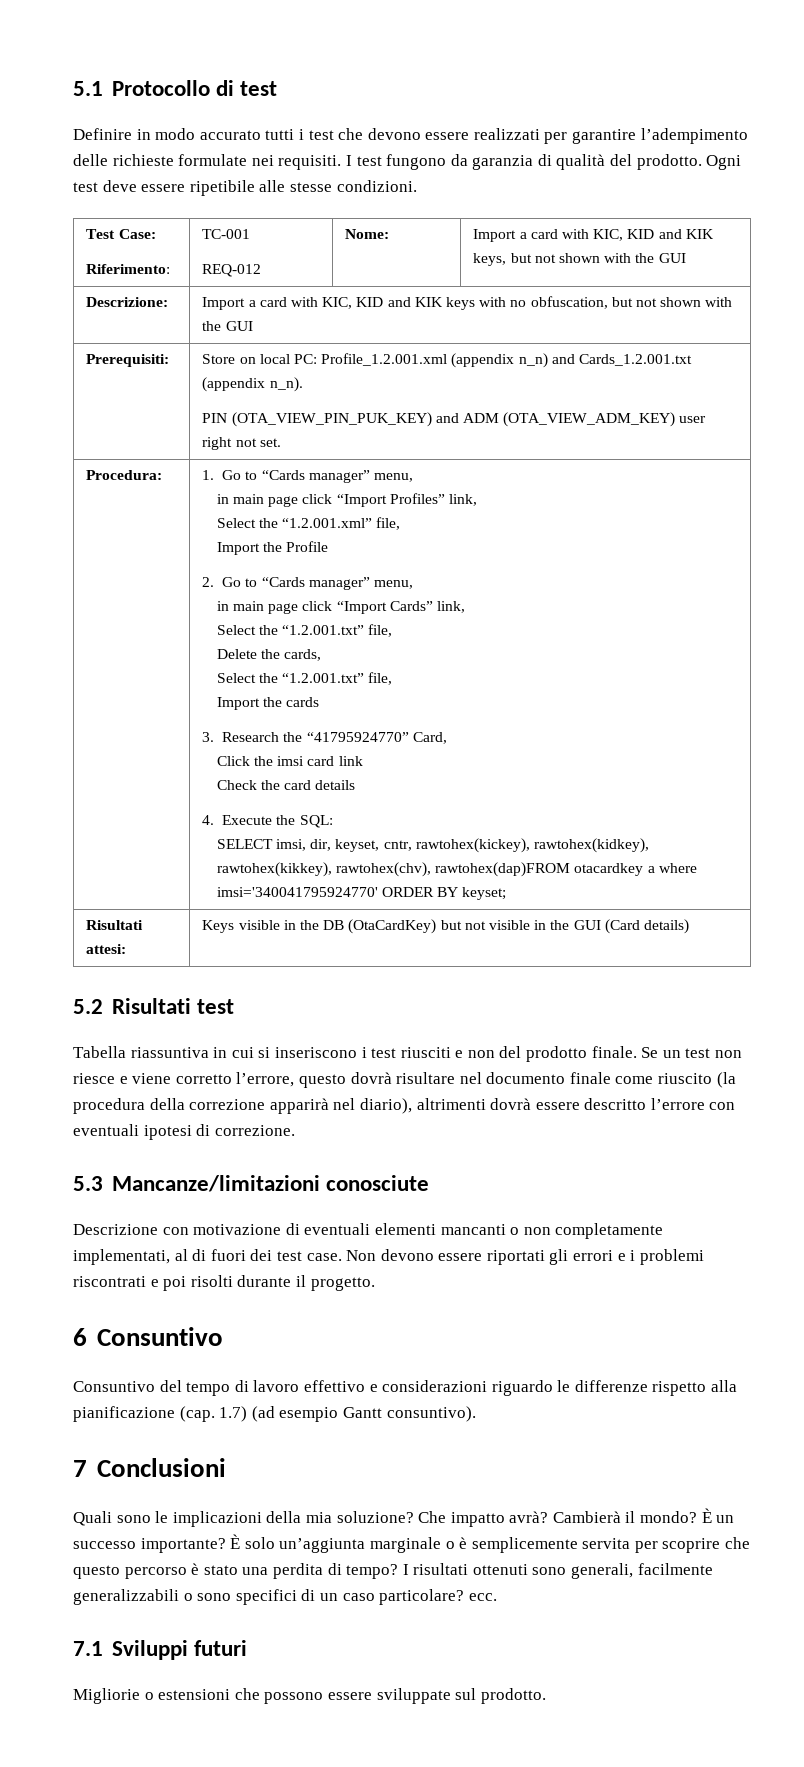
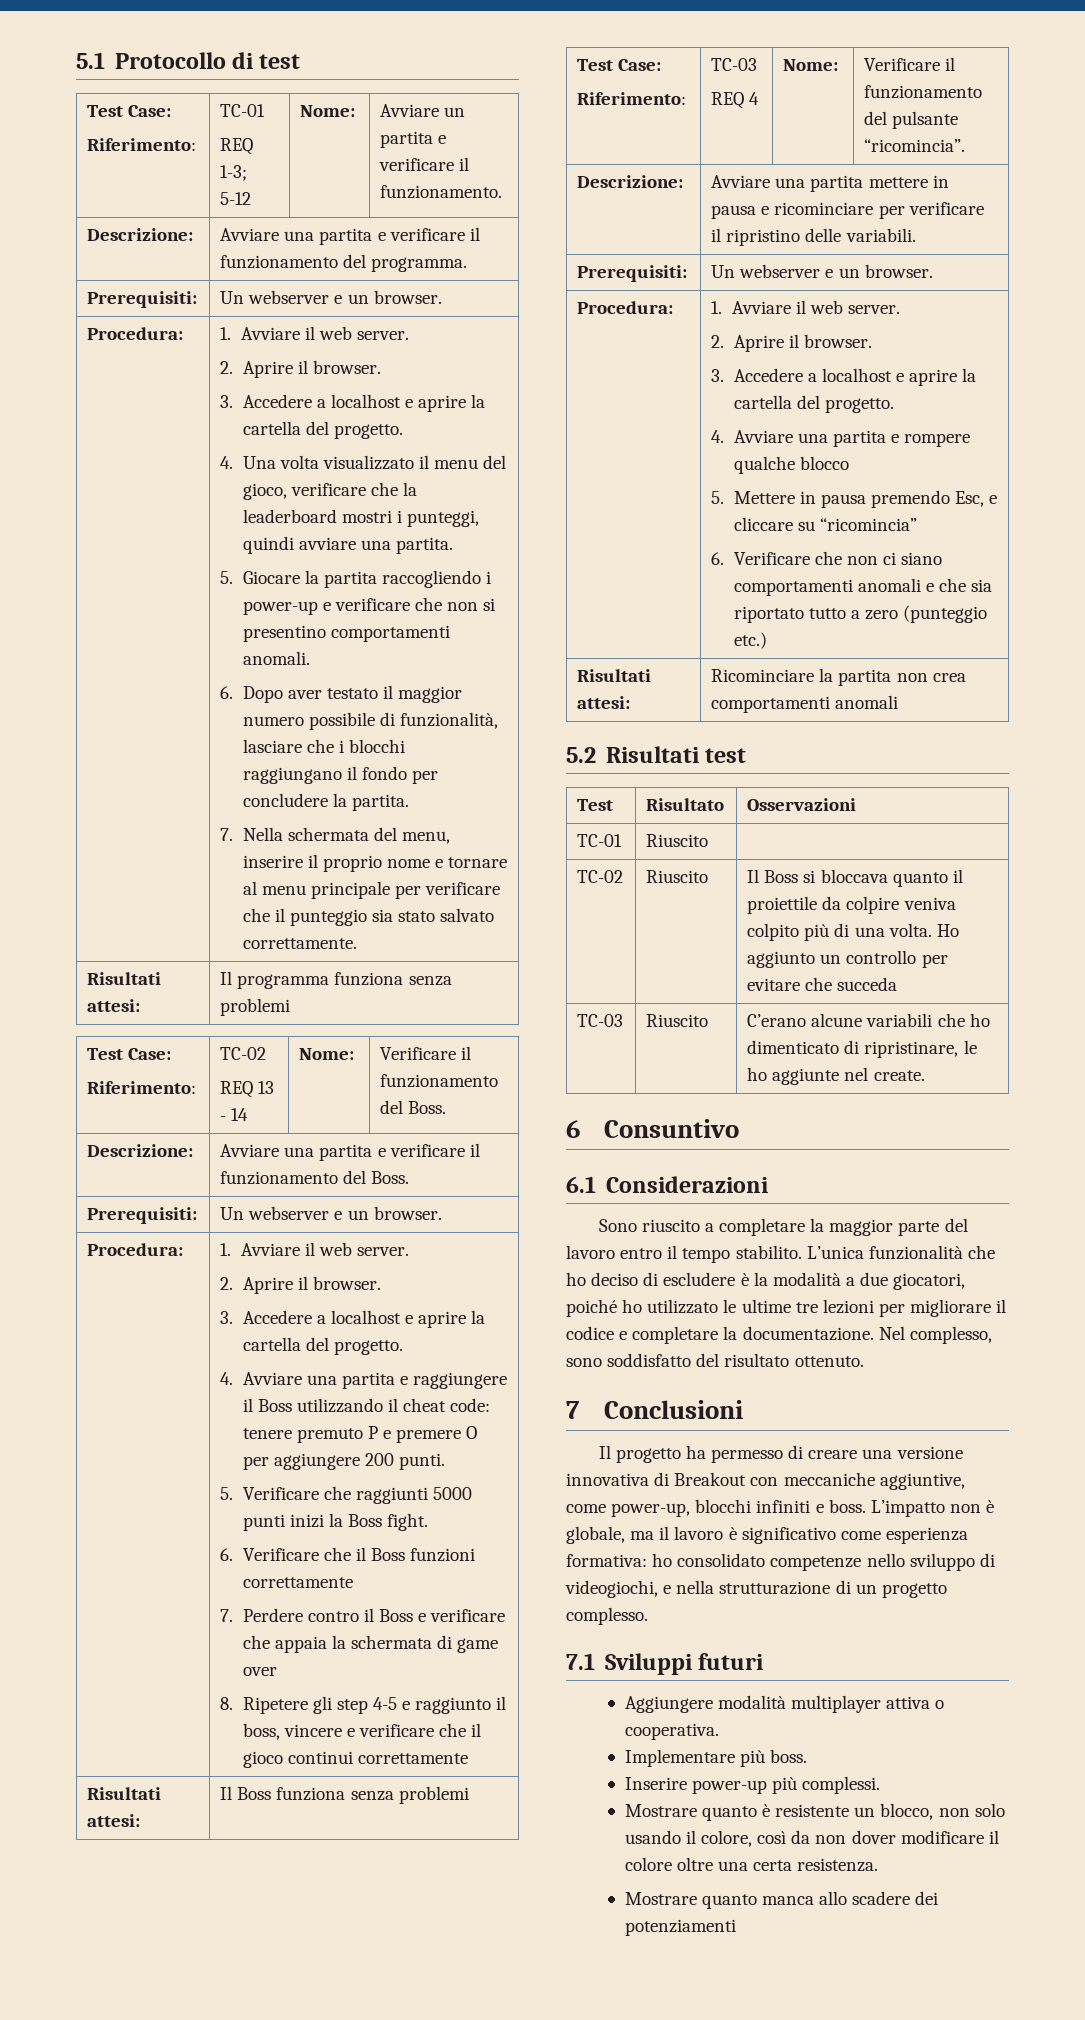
[73,128,748,144] [73,154,742,170] [73,180,417,196] [86,229,156,239] [86,264,171,274] [202,229,251,239] [202,264,262,277] [345,229,390,239] [473,229,714,242] [473,253,686,266] [86,297,169,307] [202,296,733,310] [202,321,253,331] [86,354,170,367] [202,353,692,368] [202,377,303,392] [202,412,707,427] [202,437,281,450] [86,470,163,480] [202,470,413,483] [216,493,477,507] [216,517,401,530] [216,541,329,555] [202,577,413,590] [216,601,465,614] [216,624,393,637] [216,649,322,661] [216,672,393,685] [216,697,320,710] [202,732,447,744] [216,756,363,766] [216,780,356,790] [202,815,333,828] [216,838,649,853] [216,862,697,877] [216,887,507,900] [86,920,144,930] [86,944,127,954] [202,919,689,934] [73,998,234,1014] [73,1046,743,1062] [73,1072,736,1088] [73,1098,736,1114] [73,1124,295,1140] [73,1175,429,1192] [73,1223,664,1239] [73,1249,704,1265] [73,1275,375,1291] [73,1327,223,1346] [73,1380,738,1396] [73,1406,476,1422] [73,1458,226,1477] [73,1508,735,1527] [73,1534,751,1553] [73,1563,713,1579] [73,1589,497,1605] [73,1640,247,1660] [73,1688,546,1704] // Definire in modo accurato tutti i test che devono essere realizzati per garantire l’adempimento delle richieste formulate nei requisiti. I test fungono da garanzia di qualità del prodotto. Ogni test deve essere ripetibile alle stesse condizioni. // Test Case: // Riferimento: | TC-001 // REQ-012 | Nome: | Import a card with KIC, KID and KIK keys, but not shown with the GUI // Descrizione: | Import a card with KIC, KID and KIK keys with no obfuscation, but not shown with the GUI // Prerequisiti: | Store on local PC: Profile_1.2.001.xml (appendix n_n) and Cards_1.2.001.txt (appendix n_n). // PIN (OTA_VIEW_PIN_PUK_KEY) and ADM (OTA_VIEW_ADM_KEY) user right not set. // Procedura: | 1. Go to “Cards manager” menu, // in main page click “Import Profiles” link, // Select the “1.2.001.xml” file, // Import the Profile // 2. Go to “Cards manager” menu, // in main page click “Import Cards” link, // Select the “1.2.001.txt” file, // Delete the cards, // Select the “1.2.001.txt” file, // Import the cards // 3. Research the “41795924770” Card, // Click the imsi card link // Check the card details // 4. Execute the SQL: // SELECT imsi, dir, keyset, cntr, rawtohex(kickey), rawtohex(kidkey), rawtohex(kikkey), rawtohex(chv), rawtohex(dap)FROM otacardkey a where imsi='340041795924770' ORDER BY keyset; // Risultati attesi: | Keys visible in the DB (OtaCardKey) but not visible in the GUI (Card details) // 5.2 Risultati test // Tabella riassuntiva in cui si inseriscono i test riusciti e non del prodotto finale. Se un test non riesce e viene corretto l’errore, questo dovrà risultare nel documento finale come riuscito (la procedura della correzione apparirà nel diario), altrimenti dovrà essere descritto l’errore con eventuali ipotesi di correzione. // 5.3 Mancanze/limitazioni conosciute // Descrizione con motivazione di eventuali elementi mancanti o non completamente implementati, al di fuori dei test case. Non devono essere riportati gli errori e i problemi riscontrati e poi risolti durante il progetto. // 6 Consuntivo // Consuntivo del tempo di lavoro effettivo e considerazioni riguardo le differenze rispetto alla pianificazione (cap. 1.7) (ad esempio Gantt consuntivo). // 7 Conclusioni // Quali sono le implicazioni della mia soluzione? Che impatto avrà? Cambierà il mondo? È un successo importante? È solo un’aggiunta marginale o è semplicemente servita per scoprire che questo percorso è stato una perdita di tempo? I risultati ottenuti sono generali, facilmente generalizzabili o sono specifici di un caso particolare? ecc. // 7.1 Sviluppi futuri // Migliorie o estensioni che possono essere sviluppate sul prodotto. -> [87,105,172,117] [87,138,197,151] [220,104,266,117] [220,138,254,155] [220,165,248,181] [220,192,252,205] [300,105,356,117] [380,104,466,117] [380,131,447,148] [379,157,470,171] [380,185,503,199] [87,228,194,241] [220,227,480,245] [220,254,468,272] [87,291,198,308] [220,290,442,304] [87,327,184,340] [220,326,410,340] [220,360,381,378] [220,394,486,412] [242,421,403,439] [220,455,507,470] [242,482,418,500] [242,509,480,527] [242,536,454,554] [220,570,492,588] [242,597,496,615] [242,625,450,642] [242,651,310,665] [220,685,463,703] [242,712,499,730] [242,739,406,753] [242,766,439,784] [242,793,409,811] [220,827,451,844] [242,854,508,872] [242,881,501,899] [242,908,495,926] [242,938,357,949] [87,972,162,985] [87,999,141,1012] [220,971,452,989] [220,998,291,1016] [87,1048,172,1060] [87,1081,197,1094] [220,1047,267,1060] [220,1081,275,1098] [220,1108,249,1121] [299,1048,355,1060] [380,1046,472,1060] [380,1074,499,1088] [380,1100,447,1114] [87,1144,194,1157] [220,1143,480,1161] [220,1170,410,1185] [87,1207,198,1224] [220,1206,442,1220] [87,1243,184,1256] [220,1242,410,1256] [220,1276,381,1294] [220,1310,486,1328] [242,1337,403,1355] [220,1372,508,1389] [242,1398,491,1413] [242,1426,478,1443] [242,1453,446,1470] [220,1486,473,1504] [242,1513,429,1531] [220,1547,476,1562] [242,1577,353,1588] [220,1608,506,1622] [242,1635,499,1653] [242,1667,277,1676] [220,1696,507,1714] [242,1723,482,1740] [242,1751,468,1768] [87,1787,162,1800] [87,1814,141,1827] [220,1786,469,1804] [577,59,662,71] [577,92,687,105] [711,58,758,71] [711,92,760,109] [783,59,839,71] [864,57,956,71] [864,85,983,99] [864,111,959,129] [864,139,966,152] [577,175,684,188] [711,175,949,192] [711,202,984,219] [711,228,916,246] [577,265,688,282] [711,264,933,278] [577,301,674,314] [711,300,901,314] [711,334,872,352] [711,368,977,386] [733,395,894,413] [711,430,971,447] [733,456,849,474] [711,490,998,508] [733,517,917,531] [711,551,943,565] [733,578,993,596] [733,605,988,623] [733,632,767,649] [577,669,652,682] [577,696,631,709] [711,668,966,686] [711,695,899,713] [566,746,746,763] [577,799,614,811] [646,798,725,811] [747,798,857,811] [577,834,623,847] [646,834,709,847] [577,870,624,883] [646,870,709,883] [747,869,963,887] [747,896,956,914] [747,923,959,941] [747,950,948,968] [747,977,898,991] [577,1014,624,1027] [646,1014,709,1027] [747,1013,990,1027] [747,1040,977,1058] [747,1067,925,1085] [566,1119,739,1138] [566,1176,769,1193] [598,1218,968,1236] [566,1245,995,1263] [566,1272,966,1290] [566,1299,1007,1317] [566,1326,992,1344] [566,1353,864,1367] [566,1400,743,1419] [598,1445,963,1463] [566,1472,965,1490] [566,1499,995,1517] [566,1526,968,1544] [566,1553,995,1571] [565,1580,947,1598] [566,1607,648,1625] [566,1653,764,1675] [624,1695,945,1713] [624,1723,719,1740] [624,1749,808,1767] [624,1776,881,1794] [624,1803,1005,1821] [624,1830,999,1847] [624,1857,879,1872] [624,1891,939,1909] [624,1919,736,1936] // Test Case: // Riferimento: | TC-01 // REQ 1-3; 5-12 | Nome: | Avviare un partita e verificare il funzionamento. // Descrizione: | Avviare una partita e verificare il funzionamento del programma. // Prerequisiti: | Un webserver e un browser. // Procedura: | 1. Avviare il web server. // 2. Aprire il browser. // 3. Accedere a localhost e aprire la cartella del progetto. // 4. Una volta visualizzato il menu del gioco, verificare che la leaderboard mostri i punteggi, quindi avviare una partita. // 5. Giocare la partita raccogliendo i power-up e verificare che non si presentino comportamenti anomali. // 6. Dopo aver testato il maggior numero possibile di funzionalità, lasciare che i blocchi raggiungano il fondo per concludere la partita. // 7. Nella schermata del menu, inserire il proprio nome e tornare al menu principale per verificare che il punteggio sia stato salvato correttamente. // Risultati attesi: | Il programma funziona senza problemi // Test Case: // Riferimento: | TC-02 // REQ 13 - 14 | Nome: | Verificare il funzionamento del Boss. // Descrizione: | Avviare una partita e verificare il funzionamento del Boss. // Prerequisiti: | Un webserver e un browser. // Procedura: | 1. Avviare il web server. // 2. Aprire il browser. // 3. Accedere a localhost e aprire la cartella del progetto. // 4. Avviare una partita e raggiungere il Boss utilizzando il cheat code: tenere premuto P e premere O per aggiungere 200 punti. // 5. Verificare che raggiunti 5000 punti inizi la Boss fight. // 6. Verificare che il Boss funzioni correttamente // 7. Perdere contro il Boss e verificare che appaia la schermata di game over // 8. Ripetere gli step 4-5 e raggiunto il boss, vincere e verificare che il gioco continui correttamente // Risultati attesi: | Il Boss funziona senza problemi // Test Case: // Riferimento: | TC-03 // REQ 4 | Nome: | Verificare il funzionamento del pulsante “ricomincia”. // Descrizione: | Avviare una partita mettere in pausa e ricominciare per verificare il ripristino delle variabili. // Prerequisiti: | Un webserver e un browser. // Procedura: | 1. Avviare il web server. // 2. Aprire il browser. // 3. Accedere a localhost e aprire la cartella del progetto. // 4. Avviare una partita e rompere qualche blocco // 5. Mettere in pausa premendo Esc, e cliccare su “ricomincia” // 6. Verificare che non ci siano comportamenti anomali e che sia riportato tutto a zero (punteggio etc.) // Risultati attesi: | Ricominciare la partita non crea comportamenti anomali // 5.2 Risultati test // Test | Risultato | Osservazioni // TC-01 | Riuscito | // TC-02 | Riuscito | Il Boss si bloccava quanto il proiettile da colpire veniva colpito più di una volta. Ho aggiunto un controllo per evitare che succeda // TC-03 | Riuscito | C’erano alcune variabili che ho dimenticato di ripristinare, le ho aggiunte nel create. // 6 Consuntivo // 6.1 Considerazioni // Sono riuscito a completare la maggior parte del lavoro entro il tempo stabilito. L’unica funzionalità che ho deciso di escludere è la modalità a due giocatori, poiché ho utilizzato le ultime tre lezioni per migliorare il codice e completare la documentazione. Nel complesso, sono soddisfatto del risultato ottenuto. // 7 Conclusioni // Il progetto ha permesso di creare una versione innovativa di Breakout con meccaniche aggiuntive, come power-up, blocchi infiniti e boss. L’impatto non è globale, ma il lavoro è significativo come esperienza formativa: ho consolidato competenze nello sviluppo di videogiochi, e nella strutturazione di un progetto complesso. // 7.1 Sviluppi futuri // Aggiungere modalità multiplayer attiva o cooperativa. // Implementare più boss. // Inserire power-up più complessi. // Mostrare quanto è resistente un blocco, non solo usando il colore, così da non dover modificare il colore oltre una certa resistenza. // Mostrare quanto manca allo scadere dei potenziamenti

